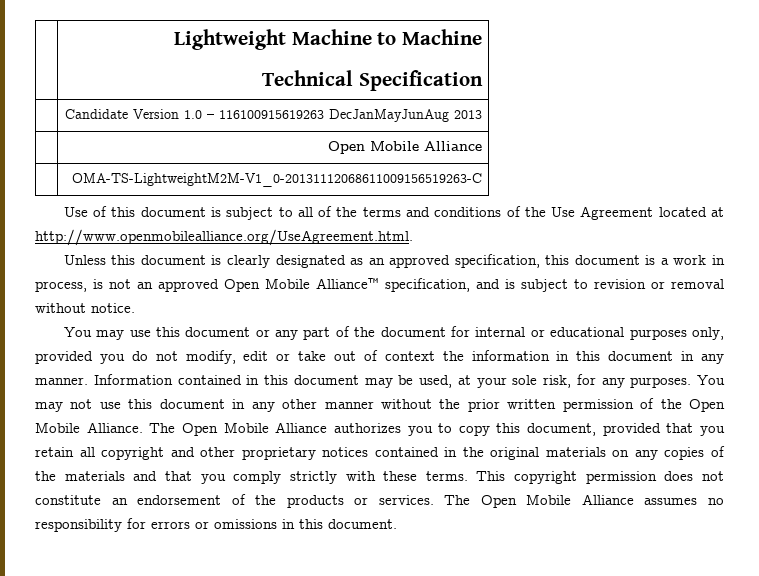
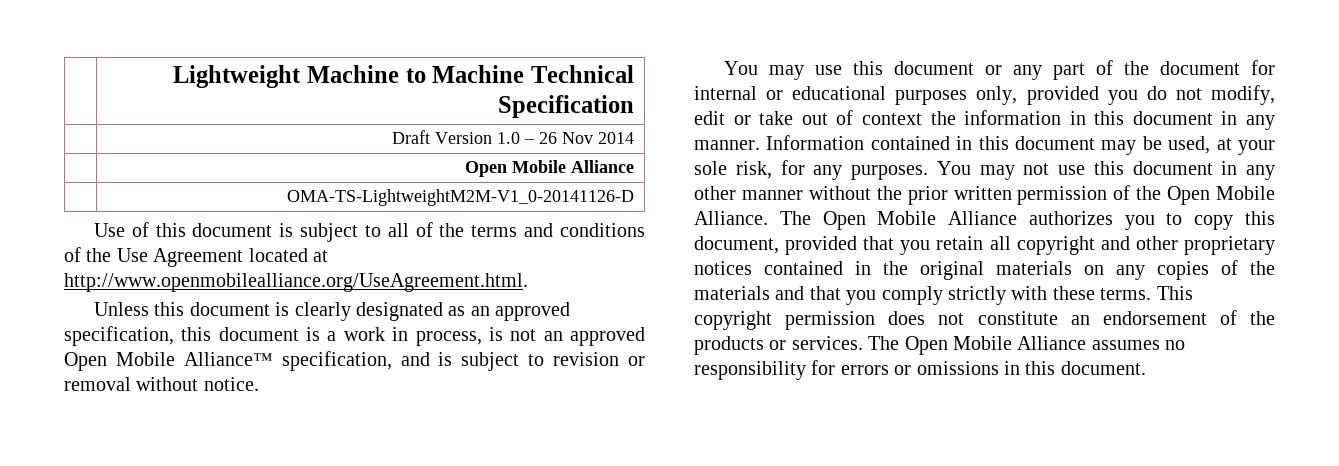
(482, 37) // -> (525, 74) none
[64,109,128,119] Candidate -> [391,130,430,144] Draft
[218,109,482,122] 116100915619263 DecJanMayJunAug 2013 -> [538,132,634,144] 26 Nov 2014
[71,173,482,187] OMA-TS-LightweightM2M-V1_0-20131112068611009156519263-C -> [286,189,634,206] OMA-TS-LightweightM2M-V1_0-20141126-D

